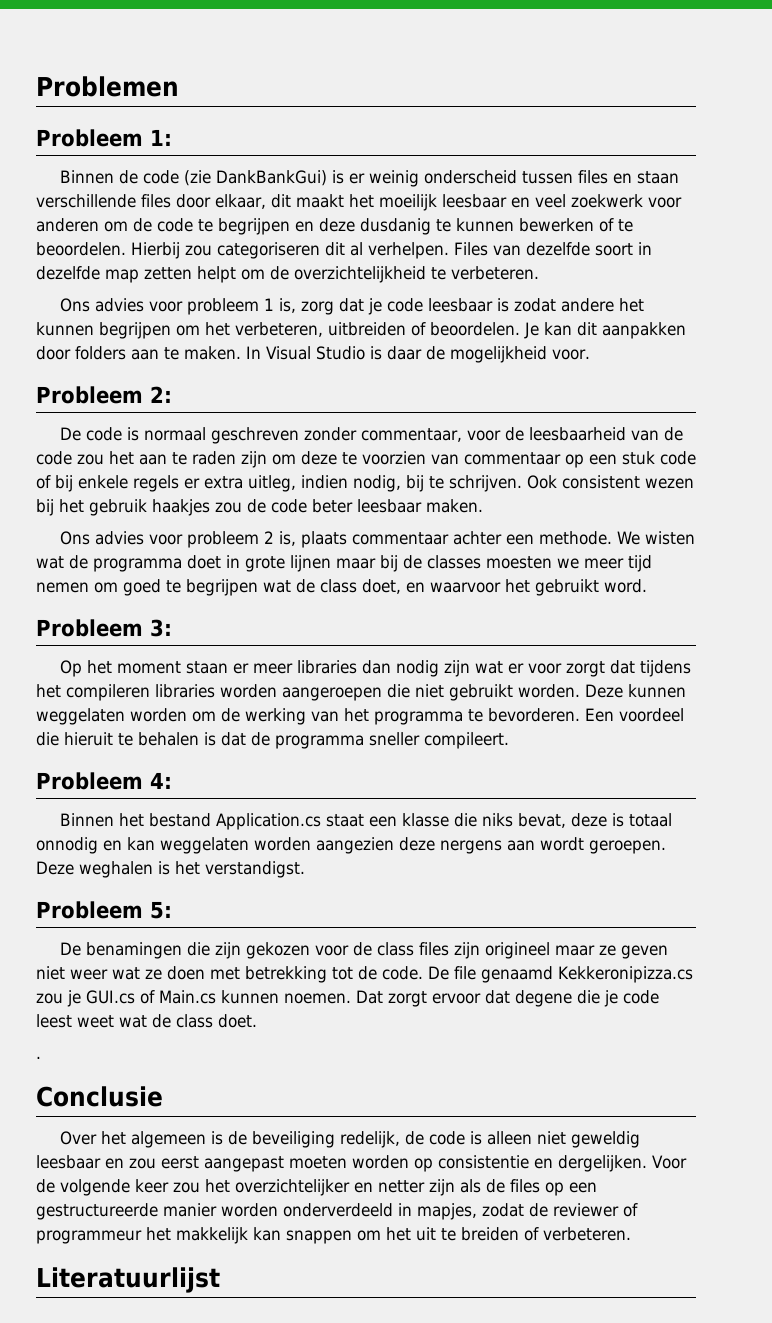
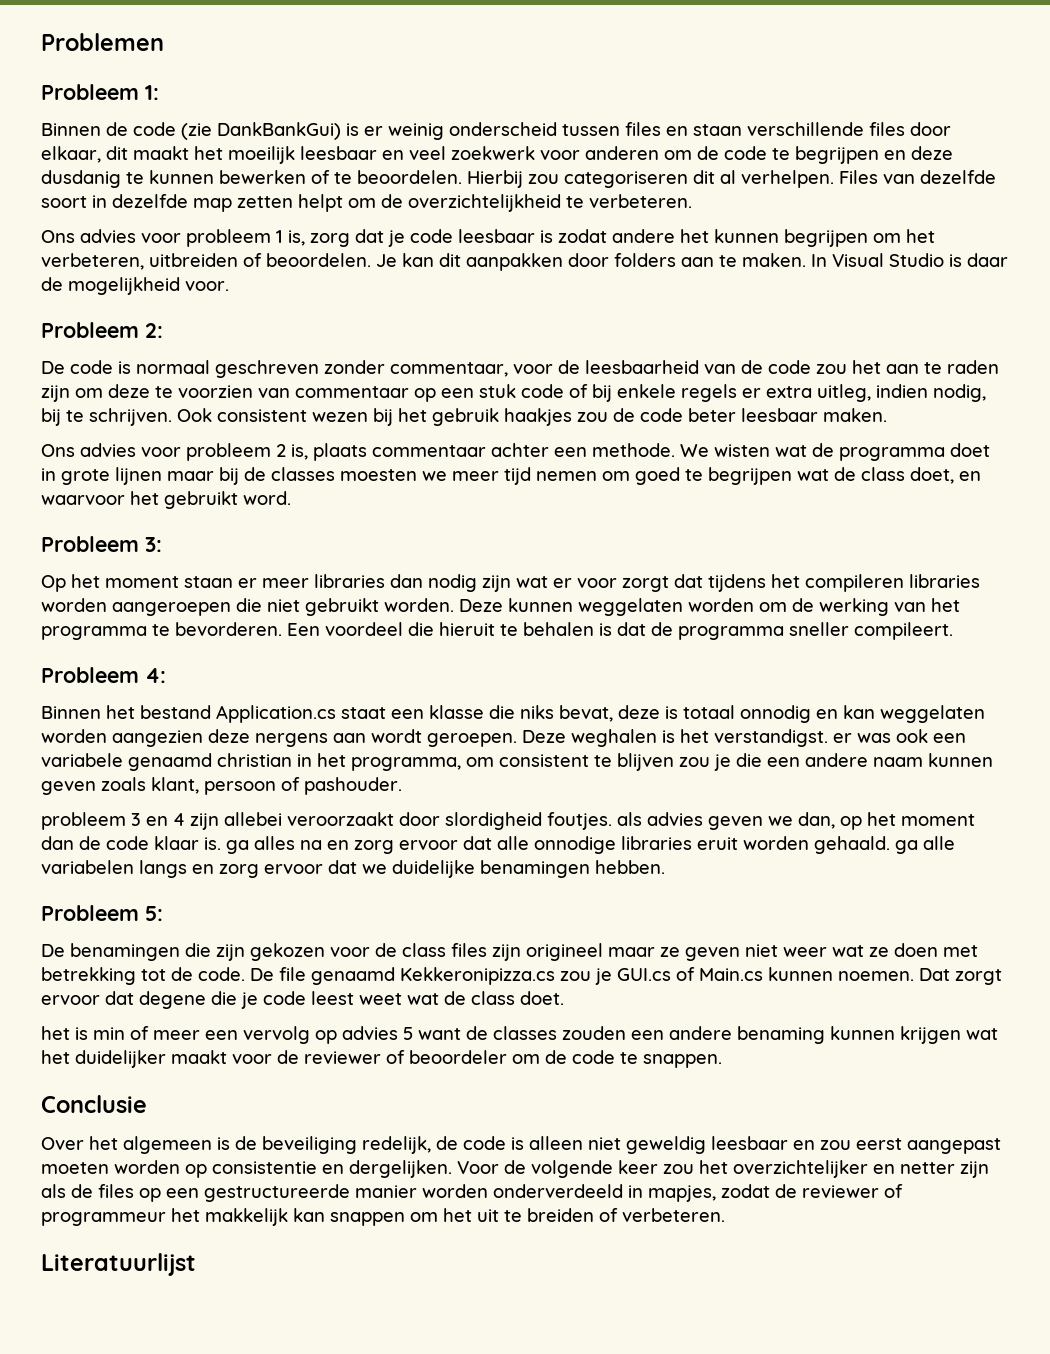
(305, 869) none -> [833,729,966,743] [41,753,993,771] [41,777,402,795] [41,812,975,830] [41,836,955,854] [41,860,665,878] er was ook een variabele genaamd christian in het programma, om consistent te blijven zou je die een andere naam kunnen geven zoals klant, persoon of pashouder. // probleem 3 en 4 zijn allebei veroorzaakt door slordigheid foutjes. als advies geven we dan, op het moment dan de code klaar is. ga alles na en zorg ervoor dat alle onnodige libraries eruit worden gehaald. ga alle variabelen langs en zorg ervoor dat we duidelijke benamingen hebben.
[36,1056,41,1059] . -> [41,1026,998,1044] [41,1050,722,1068] het is min of meer een vervolg op advies 5 want de classes zouden een andere benaming kunnen krijgen wat het duidelijker maakt voor de reviewer of beoordeler om de code te snappen.

